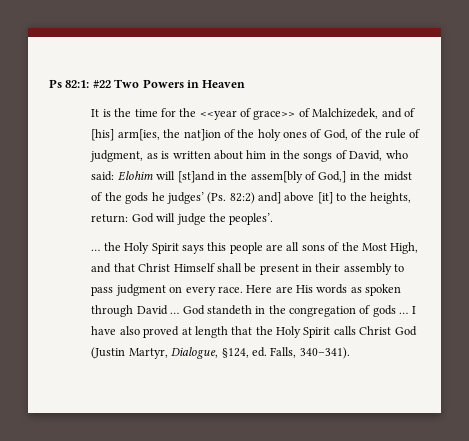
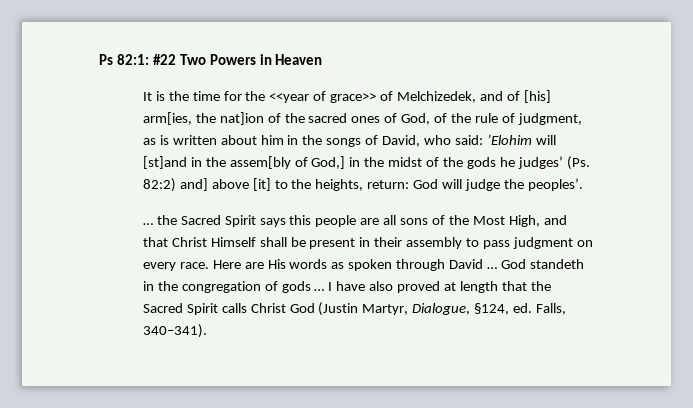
[312,108,379,119] Malchizedek, -> [397,91,477,103] Melchizedek,
[257,129,281,141] holy -> [308,113,348,123] sacred
[117,171,153,181] Elohim -> [486,134,532,145] ’Elohim
[124,242,150,254] Holy -> [180,215,221,225] Sacred
[276,326,302,338] Holy -> [142,303,183,313] Sacred

